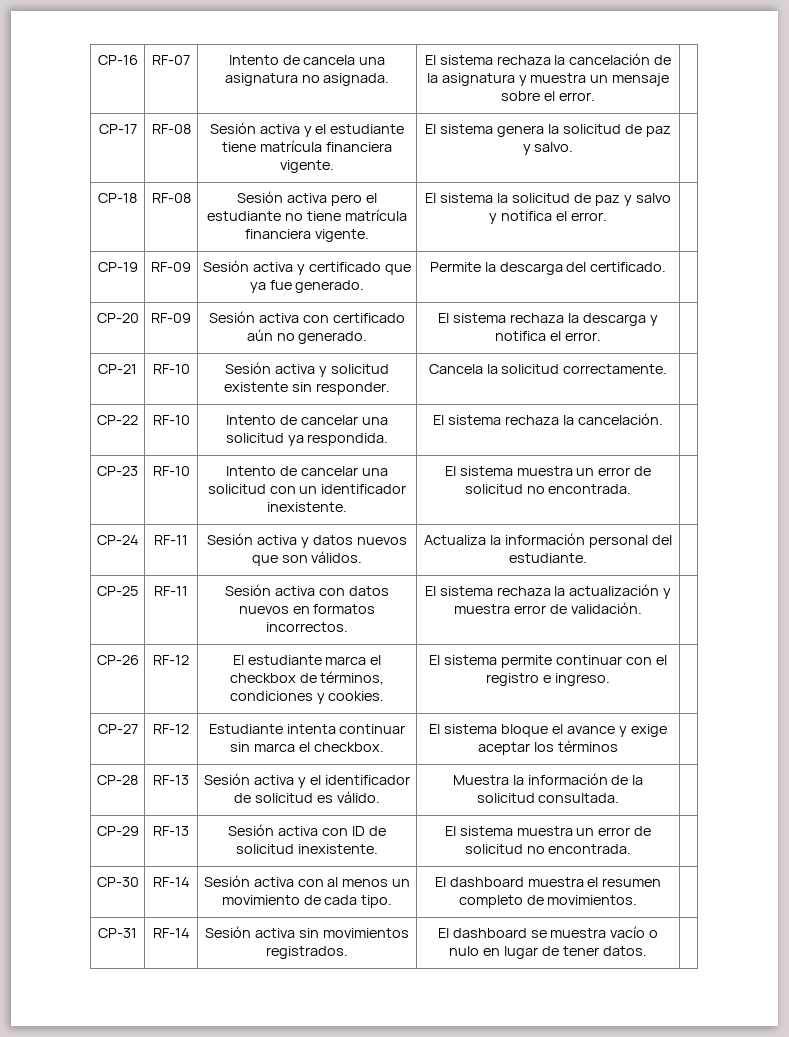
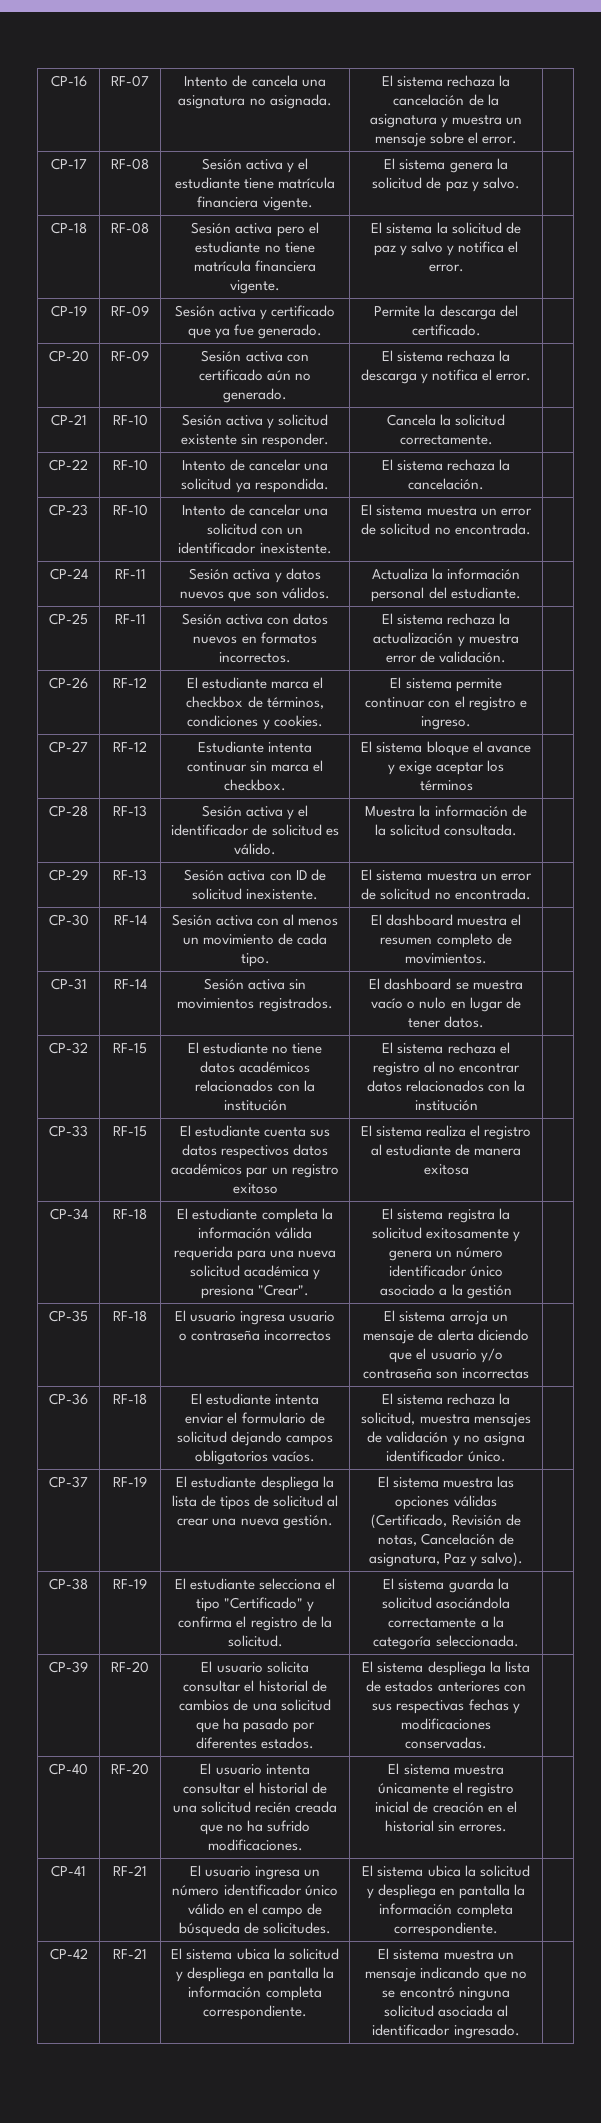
(647, 951) none -> [49,1042,88,1054] [113,1043,147,1054] [187,1042,323,1054] [199,1061,311,1073] [195,1080,315,1092] [223,1100,287,1111] [382,1042,510,1054] [372,1061,521,1076] [366,1080,526,1092] [414,1100,478,1111] [49,1125,88,1137] [113,1126,147,1137] [179,1125,331,1137] [181,1144,329,1159] [171,1163,339,1178] [232,1183,278,1194] [360,1125,532,1140] [370,1144,522,1156] [423,1164,469,1175] [49,1208,88,1220] [113,1208,147,1220] [177,1208,333,1223] [197,1227,313,1239] [173,1246,337,1261] [189,1265,321,1280] [200,1284,310,1299] [382,1208,510,1223] [371,1227,521,1242] [388,1247,504,1261] [388,1265,504,1277] [380,1284,512,1299] [49,1310,88,1322] [113,1310,147,1322] [174,1310,336,1325] [178,1330,332,1341] [384,1310,508,1325] [363,1329,529,1344] [389,1348,503,1363] [362,1368,530,1379] [49,1393,88,1405] [113,1393,147,1405] [190,1393,320,1405] [185,1412,325,1424] [176,1431,334,1446] [194,1450,316,1465] [381,1393,511,1405] [361,1412,531,1427] [367,1431,525,1446] [386,1450,506,1462] [49,1476,88,1488] [113,1476,147,1487] [176,1476,334,1491] [171,1495,339,1510] [177,1515,333,1529] [377,1476,515,1488] [395,1495,497,1510] [371,1514,521,1529] [377,1533,515,1546] [368,1552,524,1567] [49,1578,88,1590] [113,1578,147,1589] [174,1578,336,1590] [195,1597,315,1612] [178,1616,332,1631] [227,1635,283,1647] [383,1578,509,1593] [381,1597,511,1609] [388,1616,504,1628] [373,1635,519,1650] [49,1661,88,1673] [111,1661,149,1673] [201,1661,309,1673] [183,1680,327,1692] [179,1699,331,1711] [195,1718,316,1733] [195,1737,315,1749] [362,1661,530,1676] [366,1680,526,1692] [372,1699,520,1714] [401,1718,491,1730] [405,1737,487,1749] [49,1763,88,1775] [111,1763,149,1775] [200,1763,310,1775] [183,1782,327,1794] [172,1801,338,1813] [199,1820,311,1835] [207,1839,303,1851] [388,1763,504,1775] [377,1782,515,1797] [375,1801,517,1813] [384,1820,508,1832] [51,1865,86,1877] [113,1865,147,1876] [189,1865,321,1880] [172,1884,338,1896] [187,1903,323,1918] [178,1922,332,1937] [362,1865,530,1877] [366,1884,526,1899] [379,1903,513,1918] [394,1922,498,1937] [49,1948,88,1960] [113,1948,147,1959] [171,1948,339,1960] [175,1967,335,1982] [188,1986,322,2001] [202,2005,307,2020] [378,1948,514,1960] [364,1967,528,1982] [382,1987,510,2001] [383,2005,509,2017] [372,2024,520,2039] // CP-32 | RF-15 | El estudiante no tiene datos académicos relacionados con la institución | El sistema rechaza el registro al no encontrar datos relacionados con la institución | // CP-33 | RF-15 | El estudiante cuenta sus datos respectivos datos académicos par un registro exitoso | El sistema realiza el registro al estudiante de manera exitosa | // CP-34 | RF-18 | El estudiante completa la información válida requerida para una nueva solicitud académica y presiona "Crear". | El sistema registra la solicitud exitosamente y genera un número identificador único asociado a la gestión | // CP-35 | RF-18 | El usuario ingresa usuario o contraseña incorrectos | El sistema arroja un mensaje de alerta diciendo que el usuario y/o contraseña son incorrectas | // CP-36 | RF-18 | El estudiante intenta enviar el formulario de solicitud dejando campos obligatorios vacíos. | El sistema rechaza la solicitud, muestra mensajes de validación y no asigna identificador único. | // CP-37 | RF-19 | El estudiante despliega la lista de tipos de solicitud al crear una nueva gestión. | El sistema muestra las opciones válidas (Certificado, Revisión de notas, Cancelación de asignatura, Paz y salvo). | // CP-38 | RF-19 | El estudiante selecciona el tipo "Certificado" y confirma el registro de la solicitud. | El sistema guarda la solicitud asociándola correctamente a la categoría seleccionada. | // CP-39 | RF-20 | El usuario solicita consultar el historial de cambios de una solicitud que ha pasado por diferentes estados. | El sistema despliega la lista de estados anteriores con sus respectivas fechas y modificaciones conservadas. | // CP-40 | RF-20 | El usuario intenta consultar el historial de una solicitud recién creada que no ha sufrido modificaciones. | El sistema muestra únicamente el registro inicial de creación en el historial sin errores. | // CP-41 | RF-21 | El usuario ingresa un número identificador único válido en el campo de búsqueda de solicitudes. | El sistema ubica la solicitud y despliega en pantalla la información completa correspondiente. | // CP-42 | RF-21 | El sistema ubica la solicitud y despliega en pantalla la información completa correspondiente. | El sistema muestra un mensaje indicando que no se encontró ninguna solicitud asociada al identificador ingresado. |

